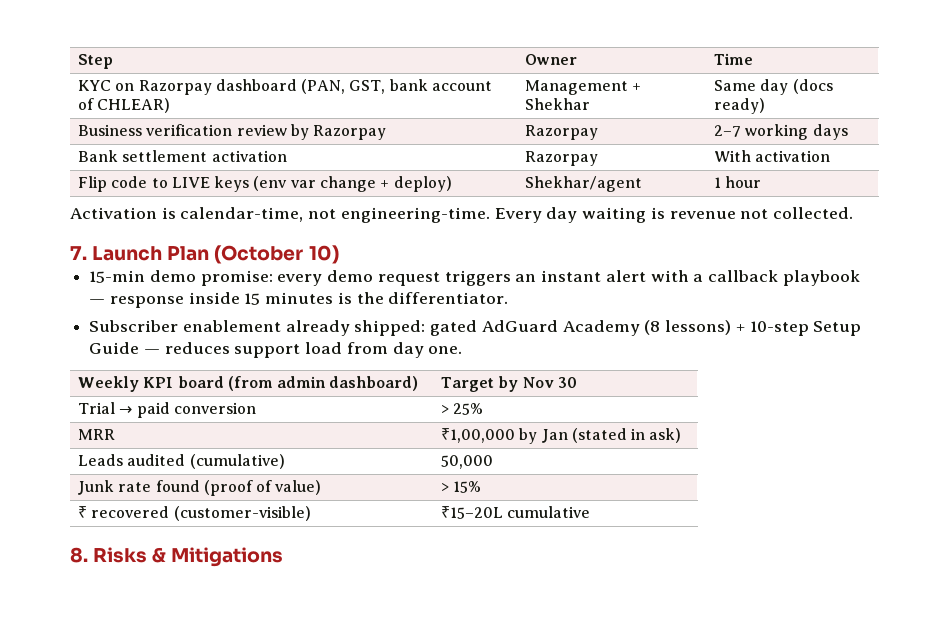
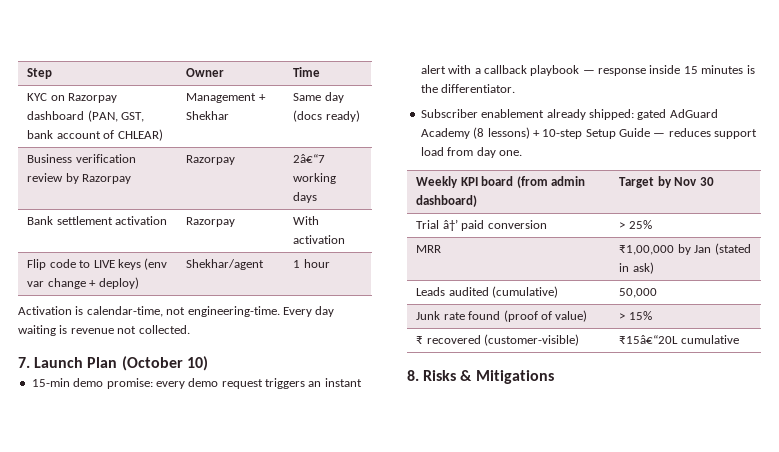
[713,125,741,137] 2–7 -> [293,154,326,163] 2â€“7
[119,406,133,414] → -> [442,219,458,231] â†’
[440,506,503,519] ₹15–20L -> [619,335,679,344] ₹15â€“20L

